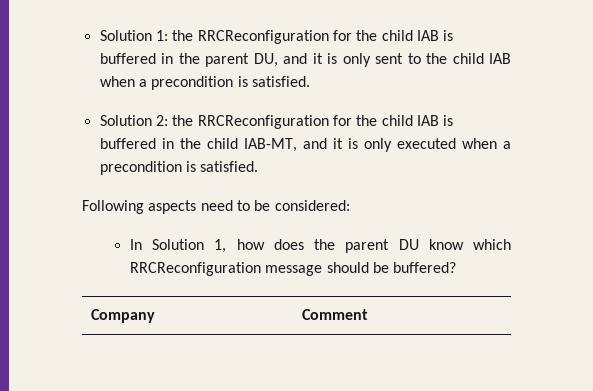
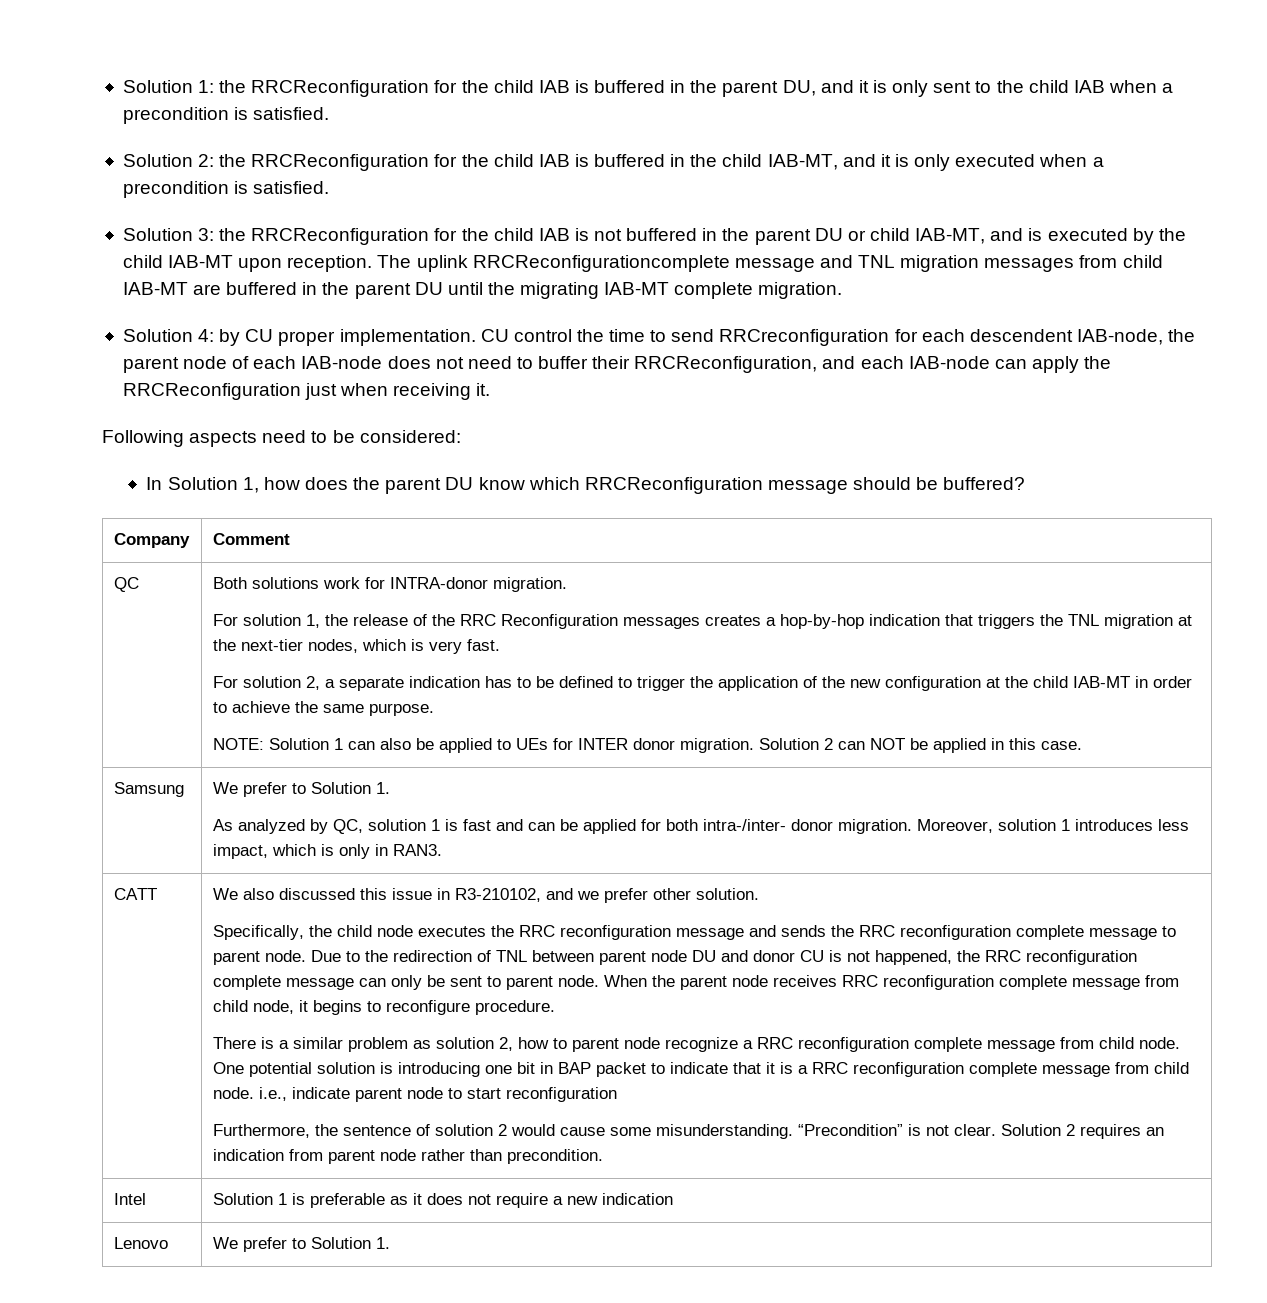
(259, 166) none -> [122,228,1186,245] [122,255,1163,272] [122,282,843,299] [122,329,1196,346] [122,356,1112,373] [122,383,491,400] // Solution 3: the RRCReconfiguration for the child IAB is not buffered in the parent DU or child IAB-MT, and is executed by the child IAB-MT upon reception. The uplink RRCReconfigurationcomplete message and TNL migration messages from child IAB-MT are buffered in the parent DU until the migrating IAB-MT complete migration. // Solution 4: by CU proper implementation. CU control the time to send RRCreconfiguration for each descendent IAB-node, the parent node of each IAB-node does not need to buffer their RRCReconfiguration, and each IAB-node can apply the RRCReconfiguration just when receiving it.
(369, 314) none -> [113,577,139,592] [212,577,567,592] [212,614,1192,629] [212,639,500,654] [212,676,1192,691] [212,701,434,716] [212,738,1082,753] [113,782,184,797] [212,782,390,797] [212,819,1189,834] [212,844,442,859] [113,888,157,900] [212,888,759,903] [212,925,1176,940] [212,950,1137,965] [212,975,1179,990] [212,1000,555,1015] [212,1037,1180,1052] [212,1062,1189,1077] [212,1087,617,1102] [212,1124,1164,1139] [212,1149,603,1164] [113,1193,146,1205] [212,1193,673,1208] [113,1237,168,1249] [212,1237,390,1252] // QC | Both solutions work for INTRA-donor migration. // For solution 1, the release of the RRC Reconfiguration messages creates a hop-by-hop indication that triggers the TNL migration at the next-tier nodes, which is very fast. // For solution 2, a separate indication has to be defined to trigger the application of the new configuration at the child IAB-MT in order to achieve the same purpose. // NOTE: Solution 1 can also be applied to UEs for INTER donor migration. Solution 2 can NOT be applied in this case. // Samsung | We prefer to Solution 1. // As analyzed by QC, solution 1 is fast and can be applied for both intra-/inter- donor migration. Moreover, solution 1 introduces less impact, which is only in RAN3. // CATT | We also discussed this issue in R3-210102, and we prefer other solution. // Specifically, the child node executes the RRC reconfiguration message and sends the RRC reconfiguration complete message to parent node. Due to the redirection of TNL between parent node DU and donor CU is not happened, the RRC reconfiguration complete message can only be sent to parent node. When the parent node receives RRC reconfiguration complete message from child node, it begins to reconfigure procedure. // There is a similar problem as solution 2, how to parent node recognize a RRC reconfiguration complete message from child node. One potential solution is introducing one bit in BAP packet to indicate that it is a RRC reconfiguration complete message from child node. i.e., indicate parent node to start reconfiguration // Furthermore, the sentence of solution 2 would cause some misunderstanding. “Precondition” is not clear. Solution 2 requires an indication from parent node rather than precondition. // Intel | Solution 1 is preferable as it does not require a new indication // Lenovo | We prefer to Solution 1.

